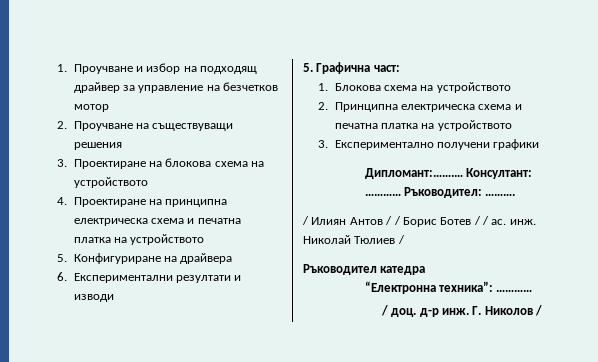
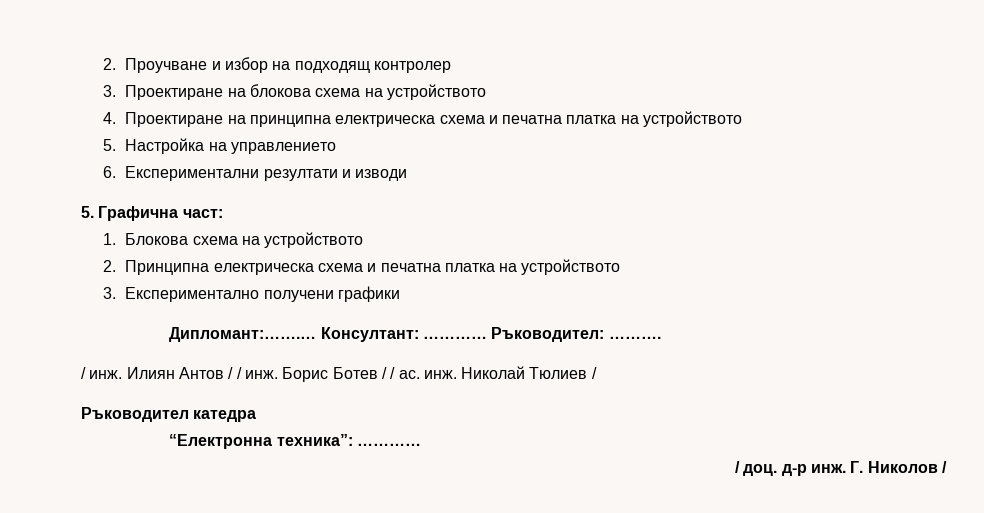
[57,64,68,72] 1. -> [103,58,117,70] 2.
[73,82,279,93] [73,104,109,112] [57,121,234,131] [73,142,122,150] драйвер за управление на безчетков мотор // 2. Проучване на съществуващи решения -> [373,61,451,73] контролер
[73,253,233,264] Конфигуриране на драйвера -> [125,138,336,154] Настройка на управлението
(309, 220) none -> [89,370,123,379] инж.
(401, 220) none -> [244,370,278,379] инж.

